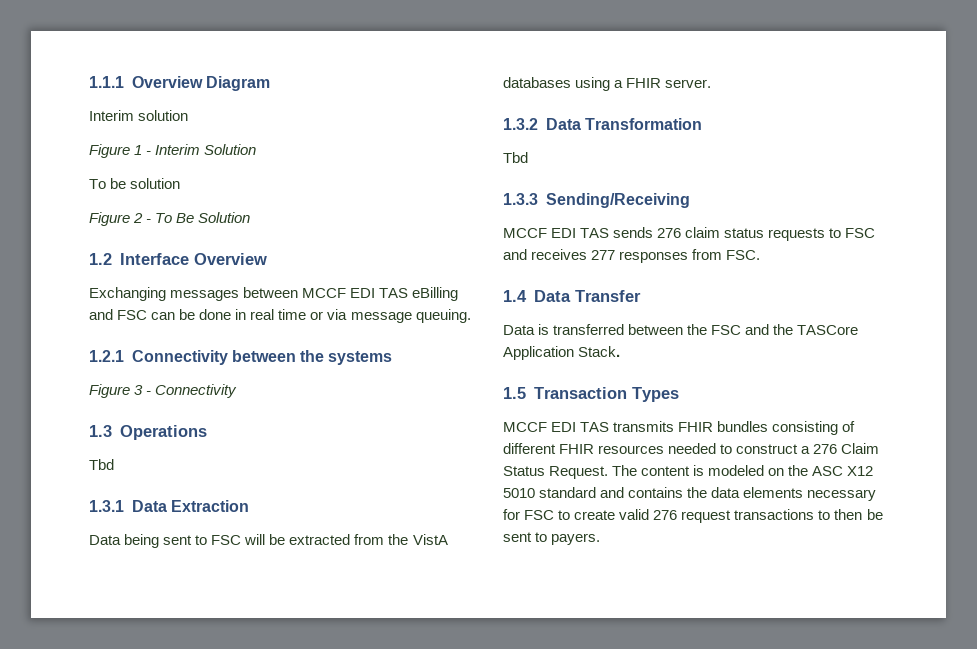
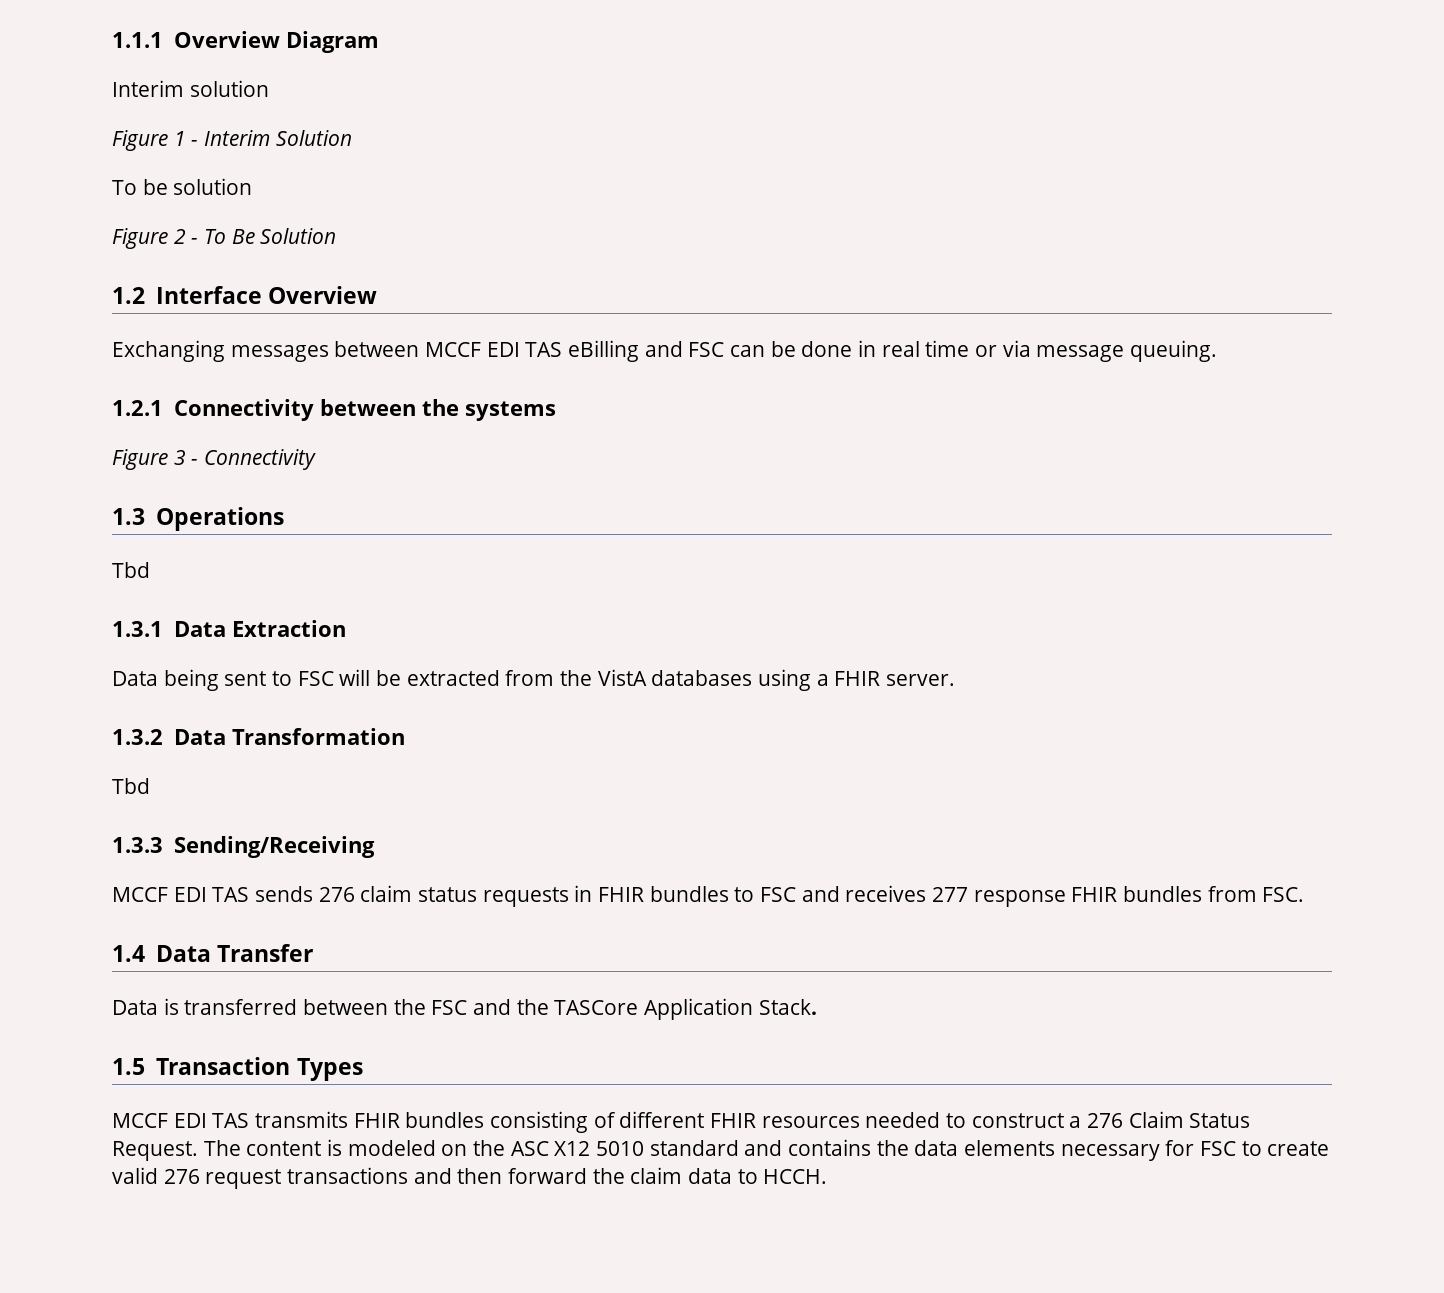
(826, 234) none -> [574,885,729,902] in FHIR bundles
[619,251,689,263] responses -> [973,886,1203,907] response FHIR bundles
[818,509,883,520] [503,532,601,545] to then be sent to payers. -> [413,1167,828,1184] and then forward the claim data to HCCH.

